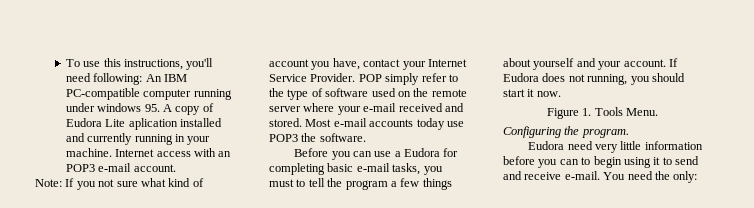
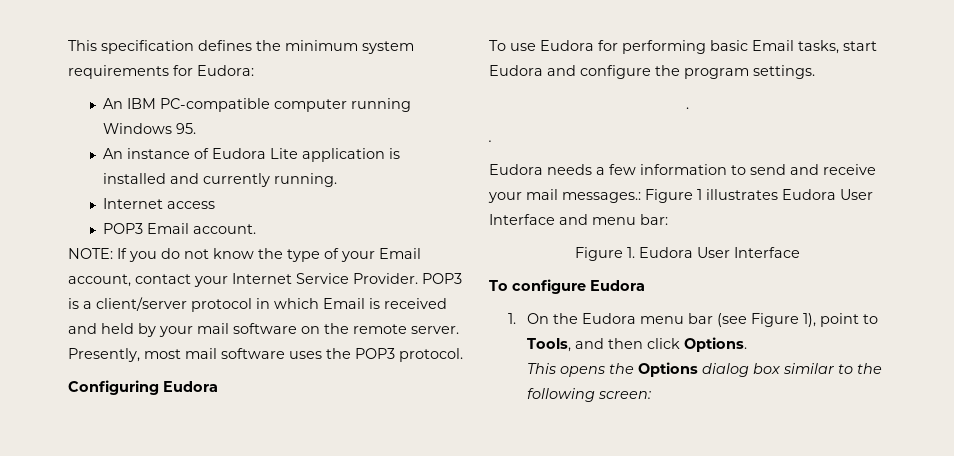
[65,58,214,70] [65,73,143,85] To use this instructions, you'll need following: -> [68,40,414,54] [68,65,254,79] This specification defines the minimum system requirements for Eudora: //
[65,103,142,112] under windows -> [103,123,173,134] Windows
[162,104,201,115] A copy -> [103,148,191,159] // An instance
[128,118,178,130] aplication -> [302,148,401,162] application is
[134,134,211,145] [65,148,232,157] [65,163,132,172] running in your machine. Internet access with an POP3 e-mail -> [274,173,338,187] [103,198,216,209] [103,223,190,234] running. // Internet access // POP3 Email
[35,179,62,187] Note: -> [68,248,113,259] NOTE:
[98,178,204,187] [269,58,360,70] not sure what kind of account you have, -> [161,248,421,262] [68,274,131,287] do not know the type of your Email account,
[358,73,458,85] [269,88,467,100] [269,103,464,115] [269,118,464,130] [269,133,366,142] [294,148,459,160] [269,163,443,175] [269,178,452,190] [503,58,678,70] [503,73,685,85] [503,89,561,97] [546,107,659,119] [503,126,629,138] [528,141,703,153] [503,156,699,168] [503,171,698,183] POP simply refer to the type of software used on the remote server where your e-mail received and stored. Most e-mail accounts today use POP3 the software. // Before you can use a Eudora for completing basic e-mail tasks, you must to tell the program a few things about yourself and your account. If Eudora does not running, you should start it now. // Figure 1. Tools Menu. // Configuring the program. // Eudora need very little information before you can to begin using it to send and receive e-mail. You need the only: -> [422,273,462,284] [68,297,447,312] [68,323,459,337] [68,348,463,362] [68,380,218,395] [489,40,877,54] [489,65,815,79] [686,107,689,109] [489,140,492,142] [489,164,876,175] [488,189,873,203] [489,214,668,225] [575,247,800,261] [489,279,645,294] [508,313,879,327] [527,337,748,352] [527,362,883,377] [527,388,652,402] POP3 is a client/server protocol in which Email is received and held by your mail software on the remote server. Presently, most mail software uses the POP3 protocol. // Configuring Eudora // To use Eudora for performing basic Email tasks, start Eudora and configure the program settings. // . // . // Eudora needs a few information to send and receive your mail messages.: Figure 1 illustrates Eudora User Interface and menu bar: // Figure 1. Eudora User Interface // To configure Eudora // 1. On the Eudora menu bar (see Figure 1), point to Tools, and then click Options. // This opens the Options dialog box similar to the following screen:

